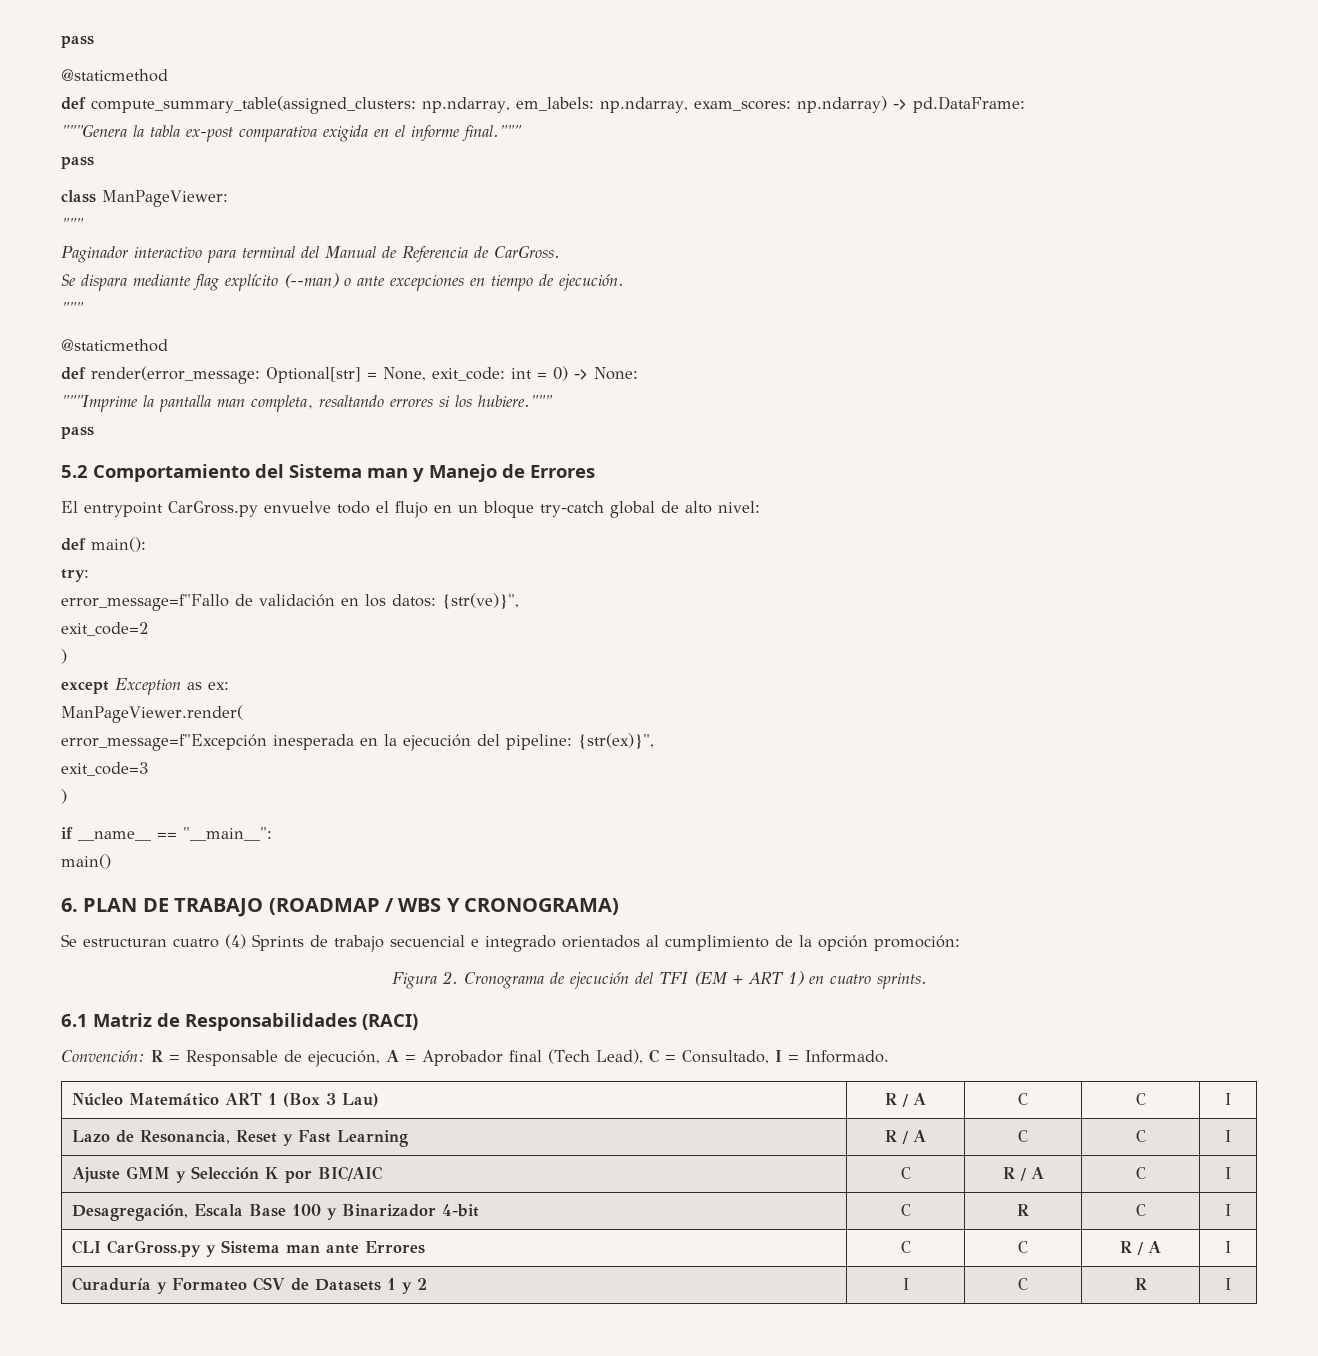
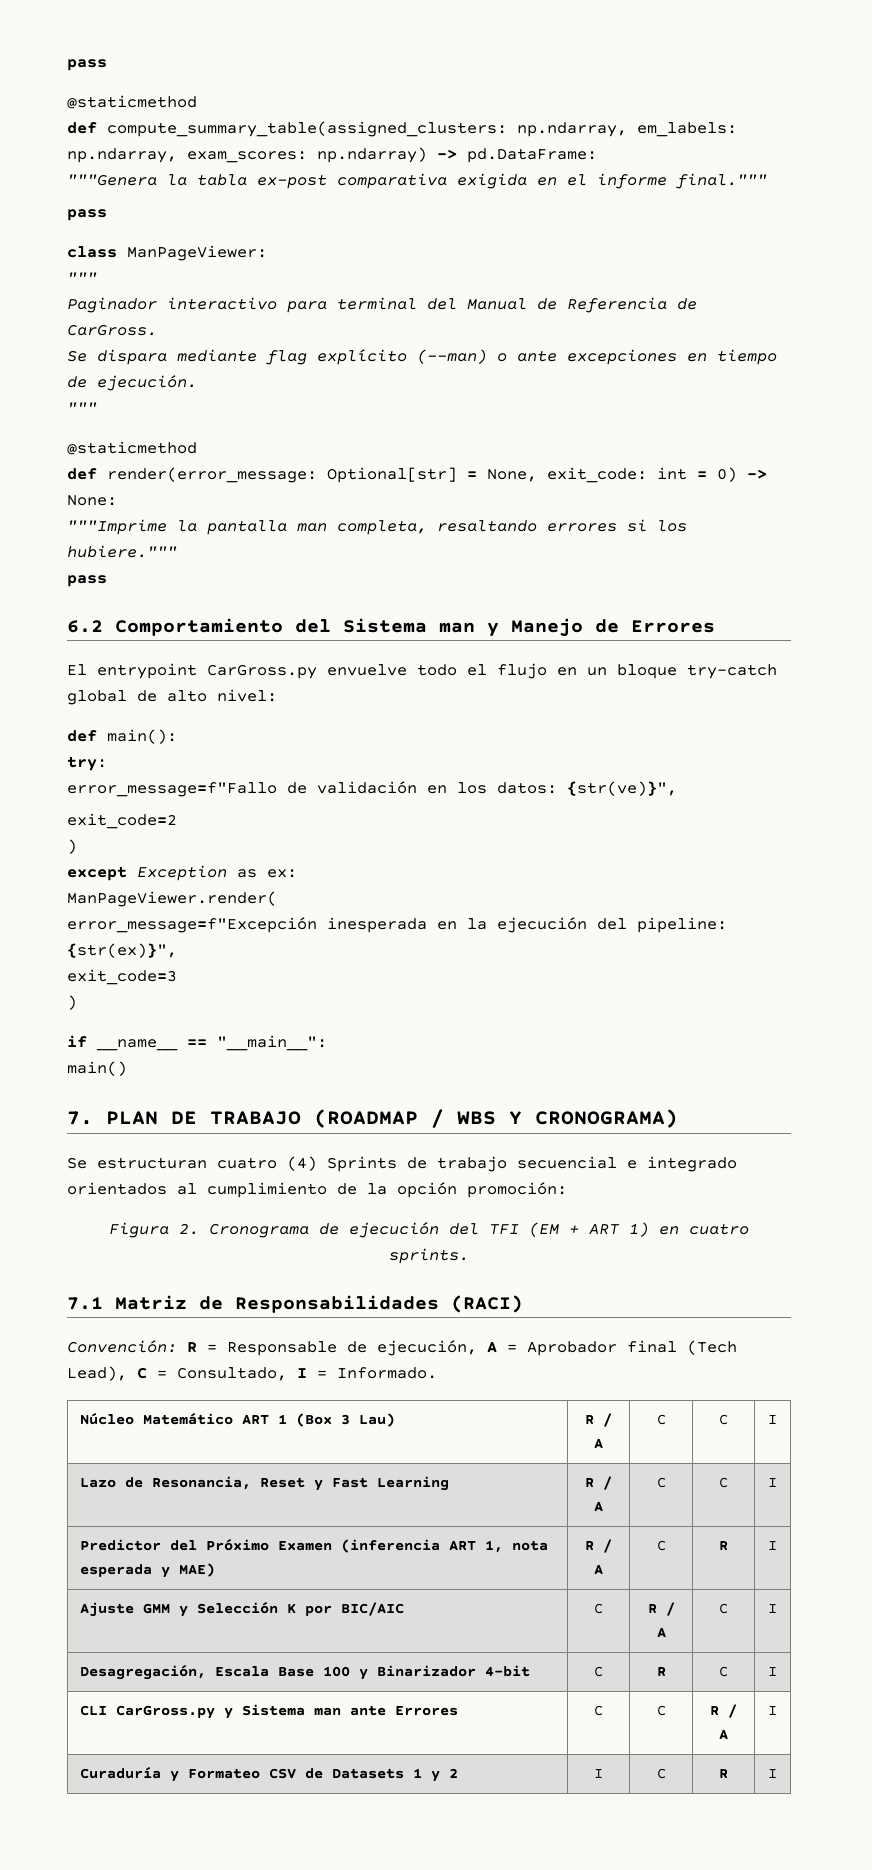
[61,465,88,478] 5.2 -> [67,620,103,633] 6.2
[61,898,78,912] 6. -> [67,1111,93,1125] 7.
[61,1014,88,1027] 6.1 -> [67,1297,103,1310] 7.1
(1231, 1136) none -> [79,1538,548,1553] [79,1563,215,1578] [585,1539,612,1553] [594,1564,603,1575] [656,1540,666,1551] [719,1541,728,1551] [768,1541,777,1550] // Predictor del Próximo Examen (inferencia ART 1, nota esperada y MAE) | R / A | C | R | I

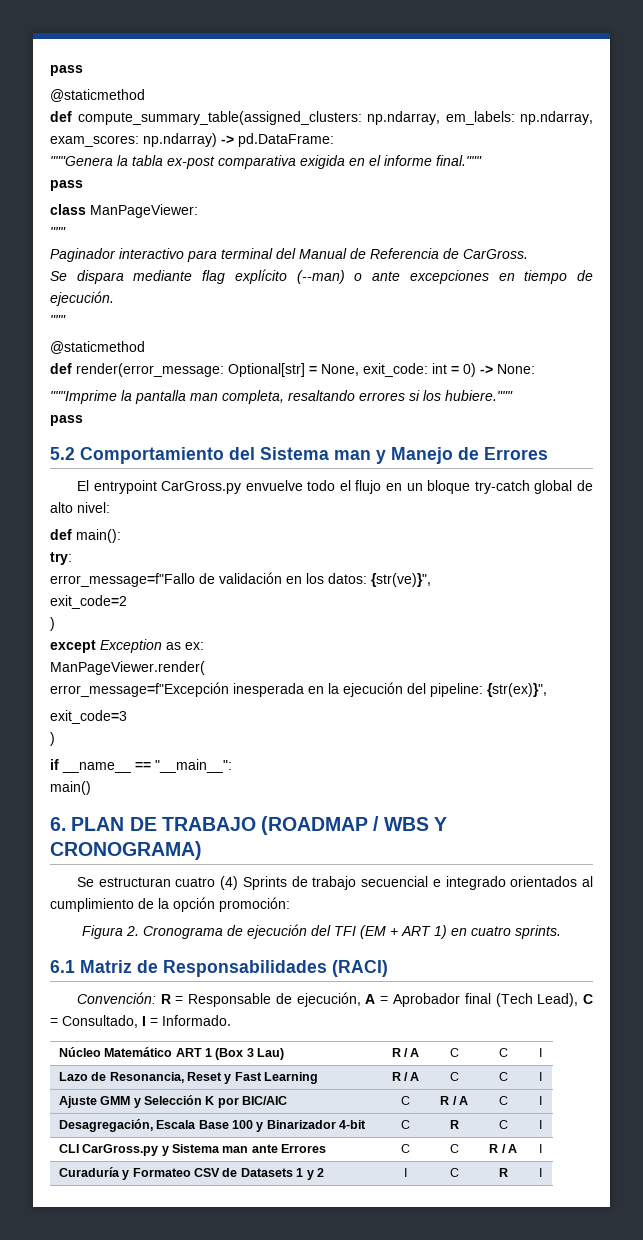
[67,620,103,633] 6.2 -> [50,447,75,460] 5.2
[67,1111,93,1125] 7. -> [50,817,66,831] 6.
[67,1297,103,1310] 7.1 -> [50,960,75,973] 6.1
[79,1538,548,1553] [79,1563,215,1578] [585,1539,612,1553] [594,1564,603,1575] [656,1540,666,1551] [719,1541,728,1551] [768,1541,777,1550] // Predictor del Próximo Examen (inferencia ART 1, nota esperada y MAE) | R / A | C | R | I -> (542, 1076) none

